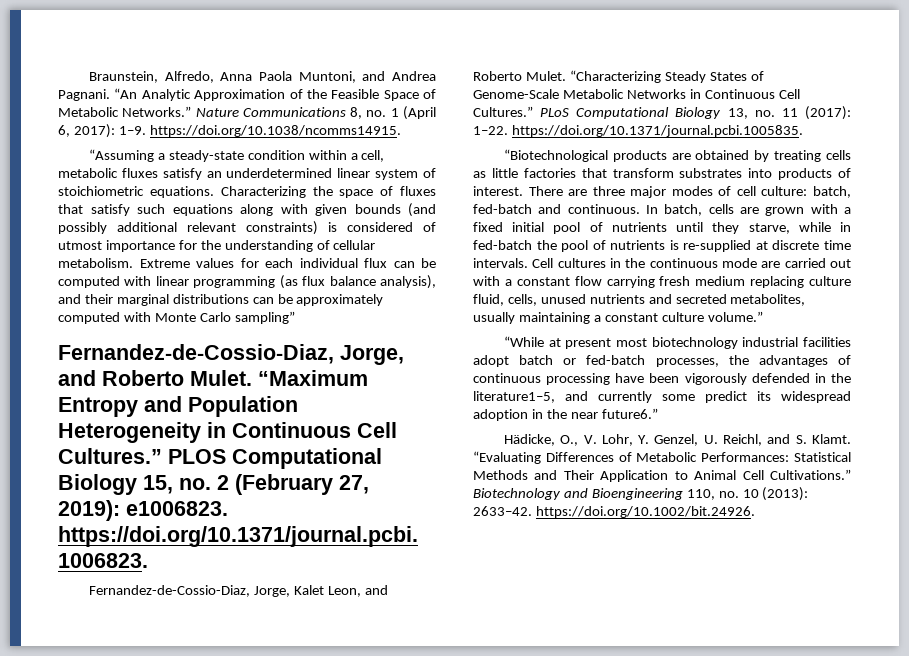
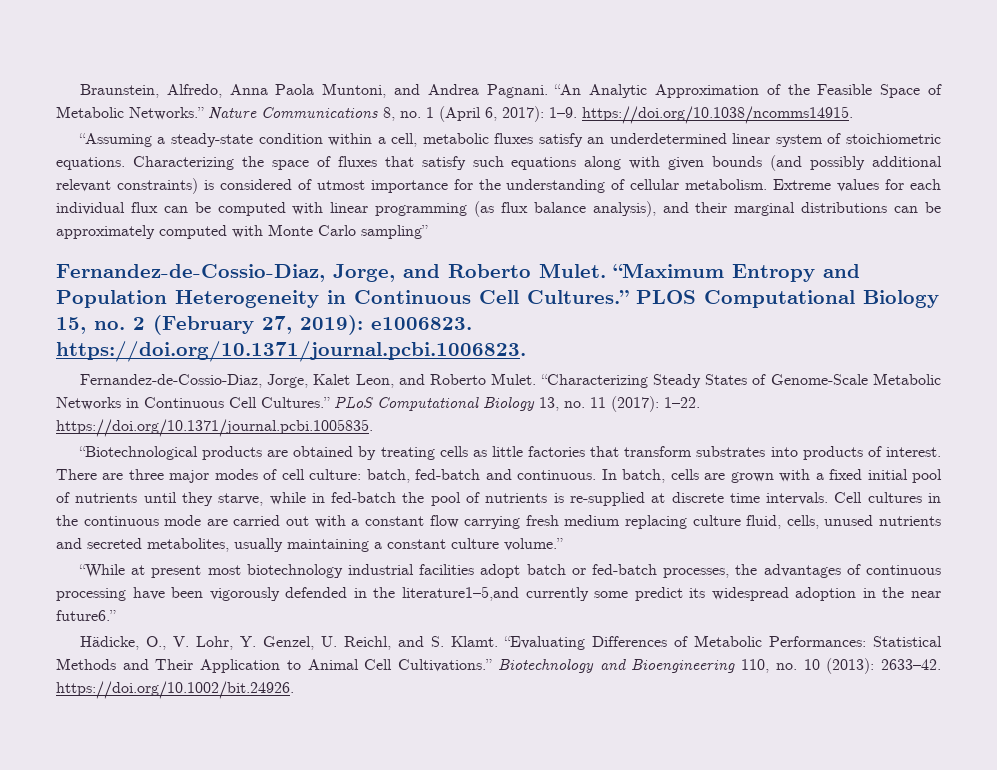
[473,391,588,403] literature1–5, and -> [401,586,519,601] literature1–5,and

